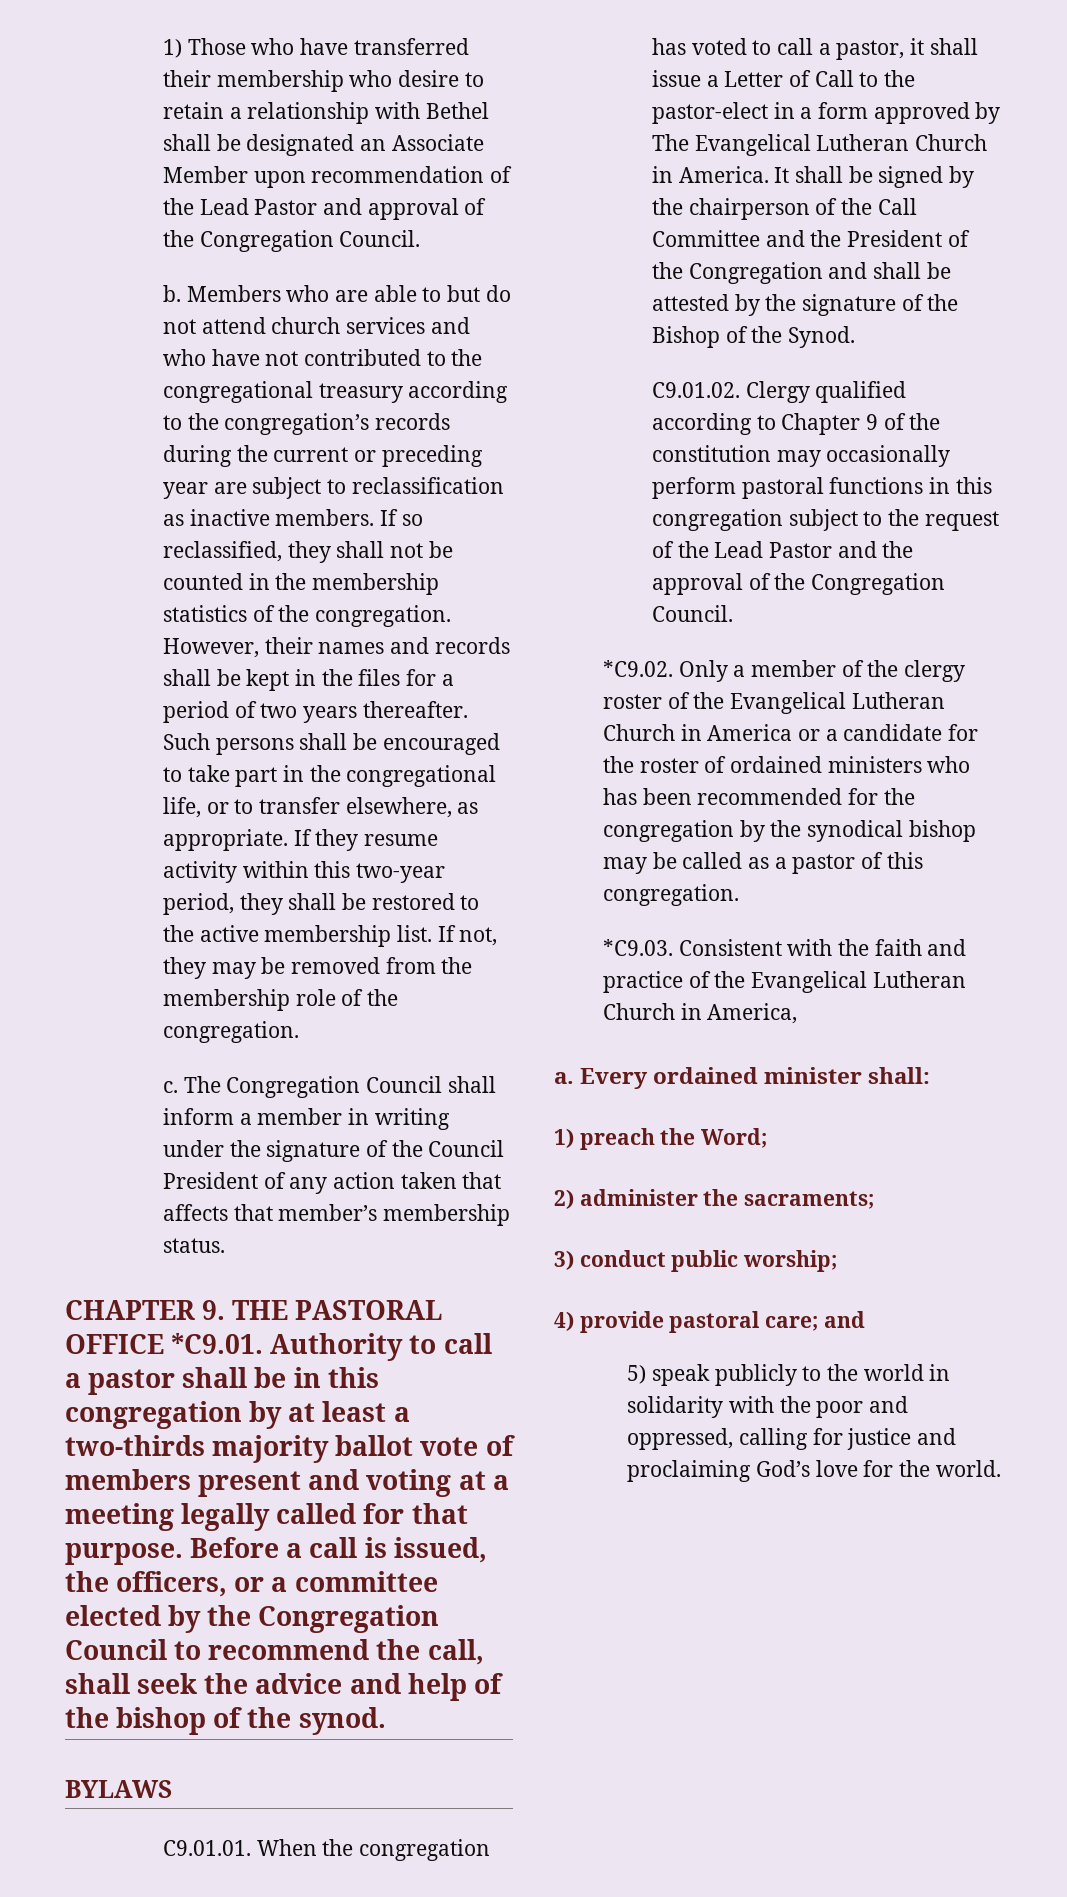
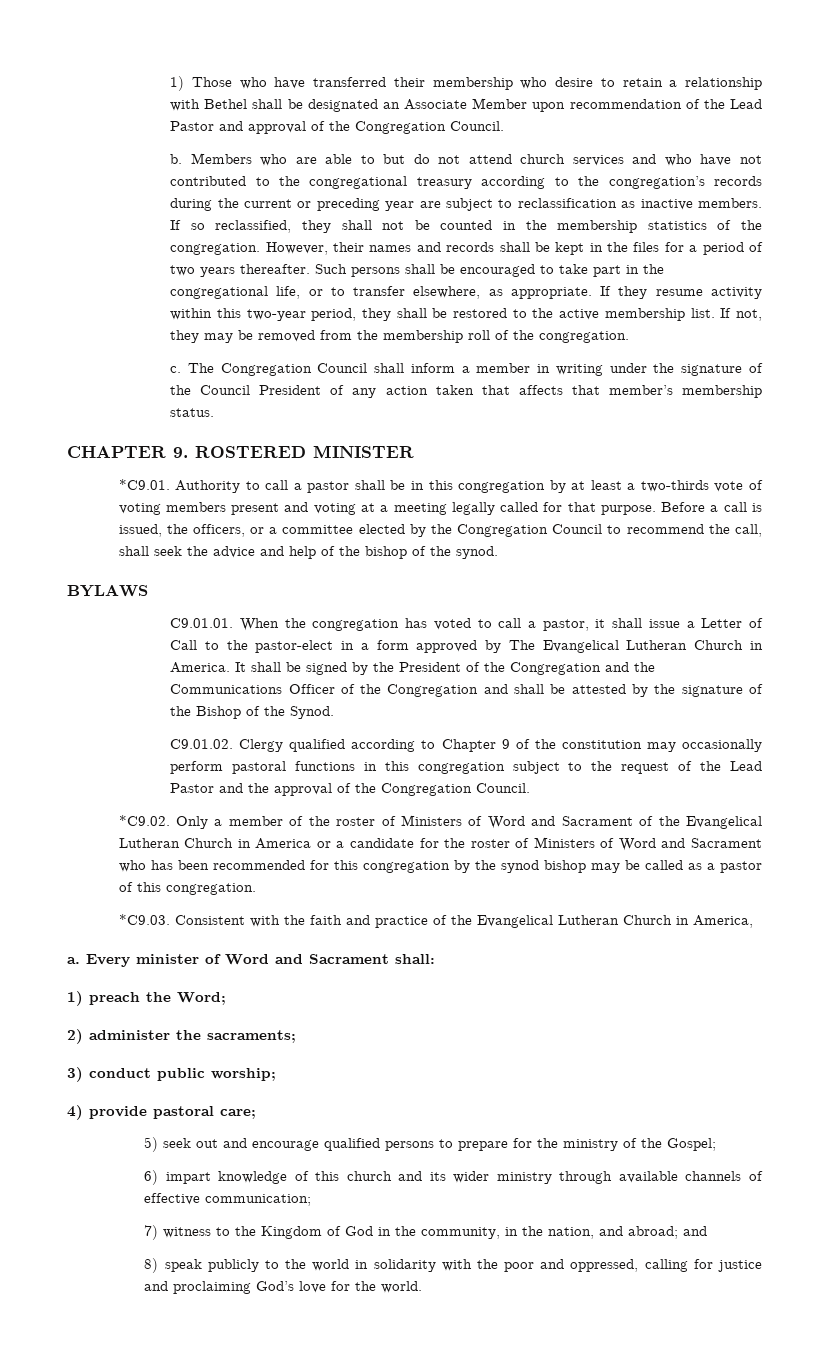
[295,989,336,1006] role -> [468,330,491,340] roll
[232,1300,443,1320] [65,1334,164,1354] THE PASTORAL OFFICE -> [195,445,414,458] ROSTERED MINISTER //
[212,1435,414,1463] majority ballot -> (709, 486) none
(515, 1445) none -> [118,503,161,515] voting
[688,198,917,220] [651,230,942,247] chairperson of the Call Committee and the President -> [399,662,656,675] [170,684,335,694] President of the Congregation and the Communications Officer
[903,660,965,682] [602,692,690,709] clergy roster of -> [336,815,654,829] roster of Ministers of Word and Sacrament of
[729,756,922,773] ordained ministers -> [533,837,763,851] Ministers of Word and Sacrament
[883,788,915,805] the -> [333,860,358,870] this
[806,820,903,842] synodical -> [500,860,539,873] synod
[653,1067,863,1084] ordained minister -> [136,954,389,965] minister of Word and Sacrament
(819, 1323) none -> [144,1137,717,1152] [144,1170,763,1185] [144,1193,312,1206] [144,1225,679,1240] // 5) seek out and encourage qualified persons to prepare for the ministry of the Gospel; // 6) impart knowledge of this church and its wider ministry through available channels of effective communication; // 7) witness to the Kingdom of God in the community, in the nation, and abroad;
[627,1365,647,1384] 5) -> [144,1258,159,1273] 8)

